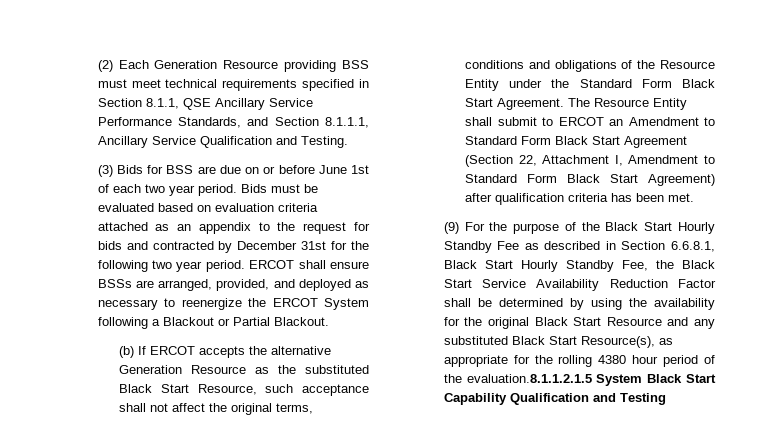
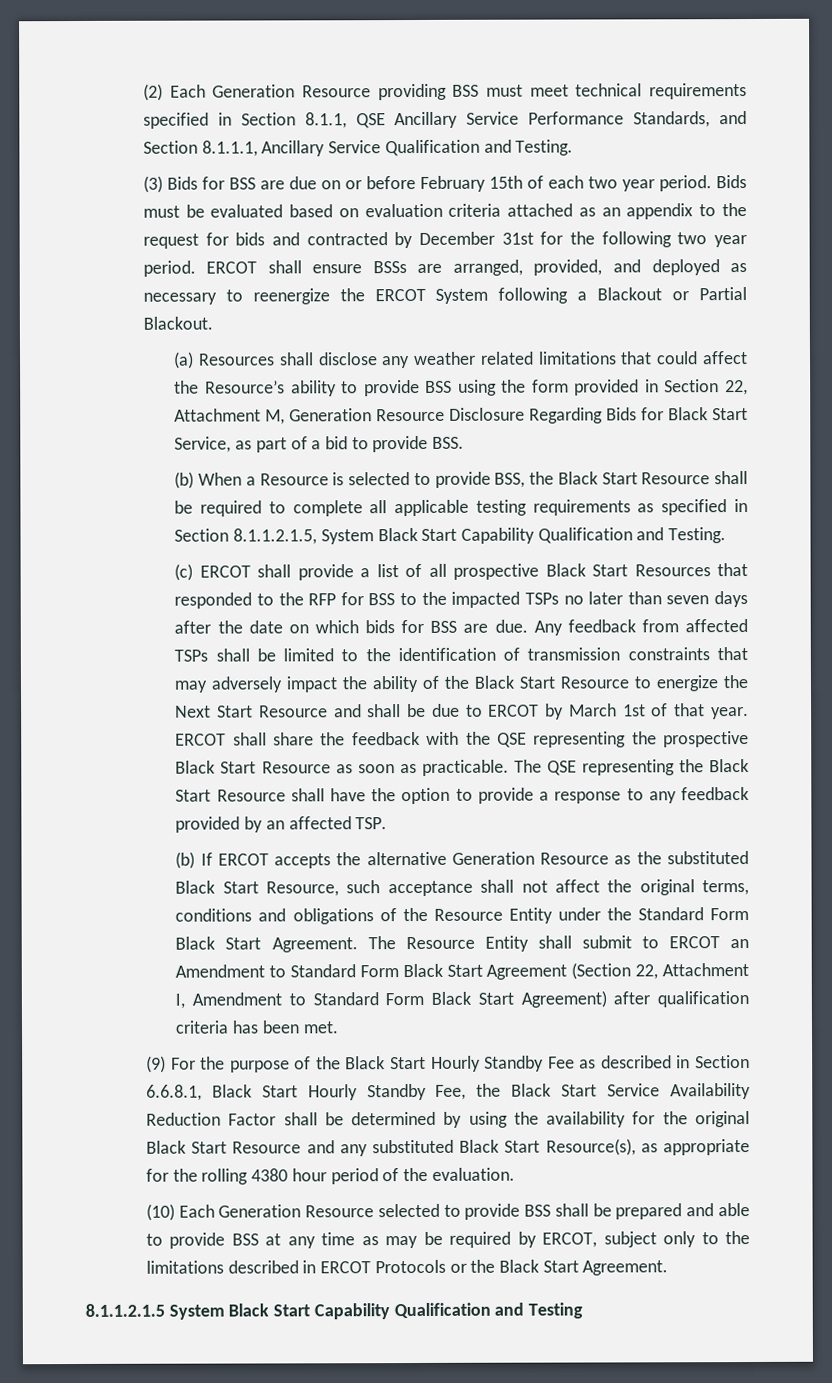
[318,165,369,174] June 1st -> [419,175,523,192] February 15th
(329, 321) none -> [173,351,749,369] [174,379,748,397] [174,407,748,425] [174,435,465,453] [174,471,749,489] [174,499,749,517] [174,527,727,545] [174,563,748,581] [174,591,749,609] [174,619,748,636] [174,647,748,662] [174,675,749,693] [175,703,749,720] [175,731,750,748] [175,759,750,776] [175,787,750,805] [175,816,388,833] // (a) Resources shall disclose any weather related limitations that could affect the Resource’s ability to provide BSS using the form provided in Section 22, Attachment M, Generation Resource Disclosure Regarding Bids for Black Start Service, as part of a bid to provide BSS. // (b) When a Resource is selected to provide BSS, the Black Start Resource shall be required to complete all applicable testing requirements as specified in Section 8.1.1.2.1.5, System Black Start Capability Qualification and Testing. // (c) ERCOT shall provide a list of all prospective Black Start Resources that responded to the RFP for BSS to the impacted TSPs no later than seven days after the date on which bids for BSS are due. Any feedback from affected TSPs shall be limited to the identification of transmission constraints that may adversely impact the ability of the Black Start Resource to energize the Next Start Resource and shall be due to ERCOT by March 1st of that year. ERCOT shall share the feedback with the QSE representing the prospective Black Start Resource as soon as practicable. The QSE representing the Black Start Resource shall have the option to provide a response to any feedback provided by an affected TSP.
[466,374,592,383] evaluation.8.1.1.2.1.5 -> [431,1167,515,1181] [145,1203,751,1221] [145,1231,751,1249] [145,1259,669,1276] [85,1303,165,1317] evaluation. // (10) Each Generation Resource selected to provide BSS shall be prepared and able to provide BSS at any time as may be required by ERCOT, subject only to the limitations described in ERCOT Protocols or the Black Start Agreement. // 8.1.1.2.1.5

